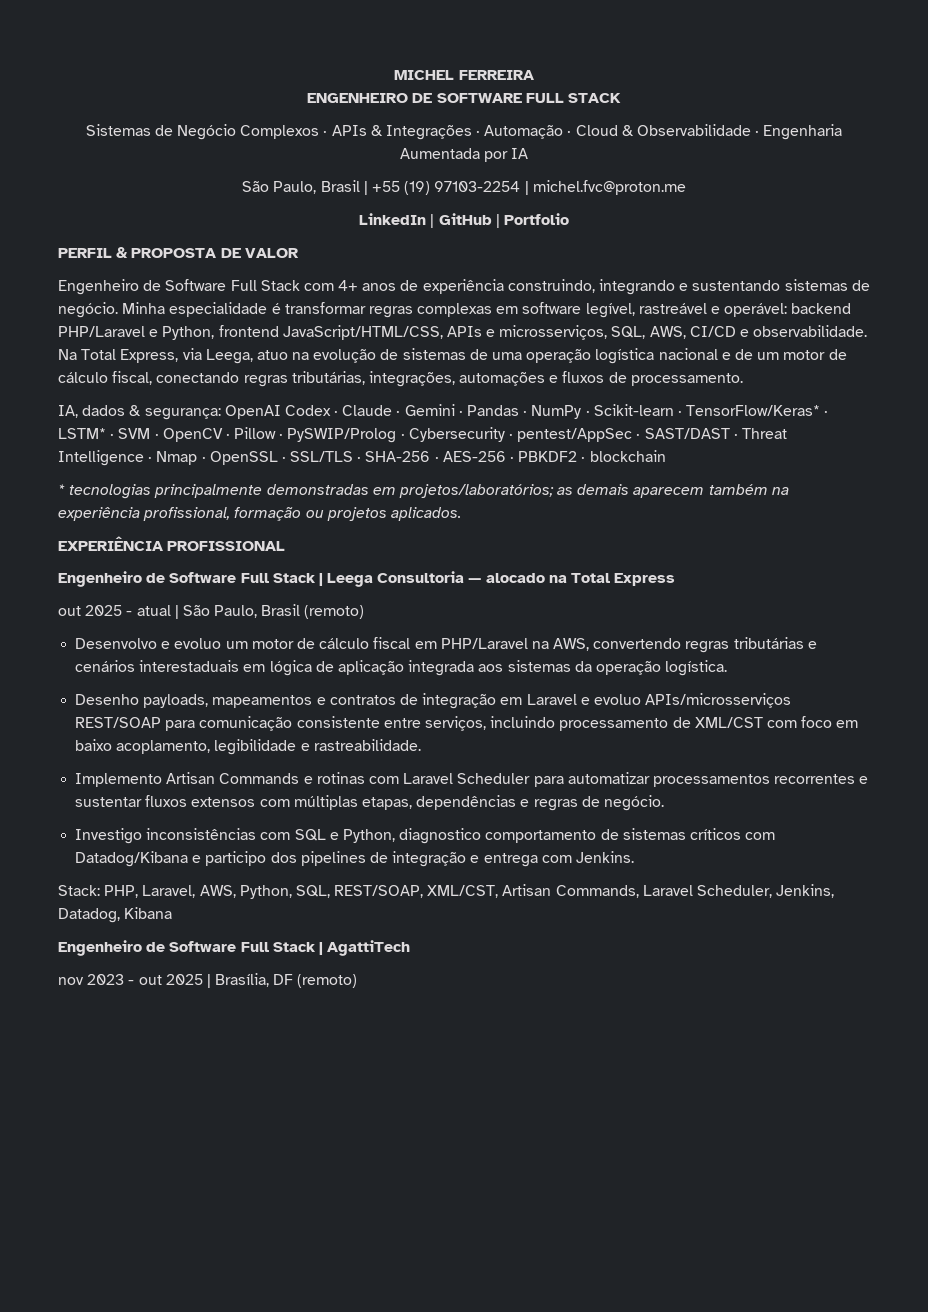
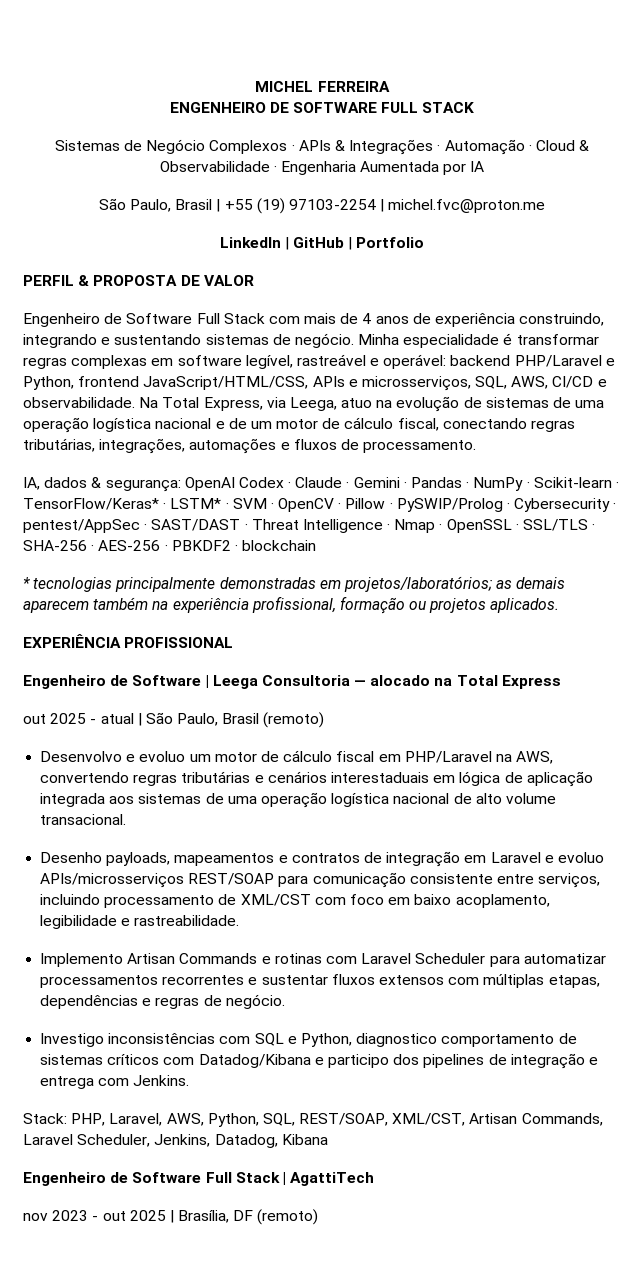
[338,280,359,291] 4+ -> [304,313,372,324] mais de 4
[240,573,316,583] Full Stack -> (202, 680) none
[574,660,728,676] da operação logística. -> [205,792,556,808] [40,814,127,825] de uma operação logística nacional de alto volume transacional.

